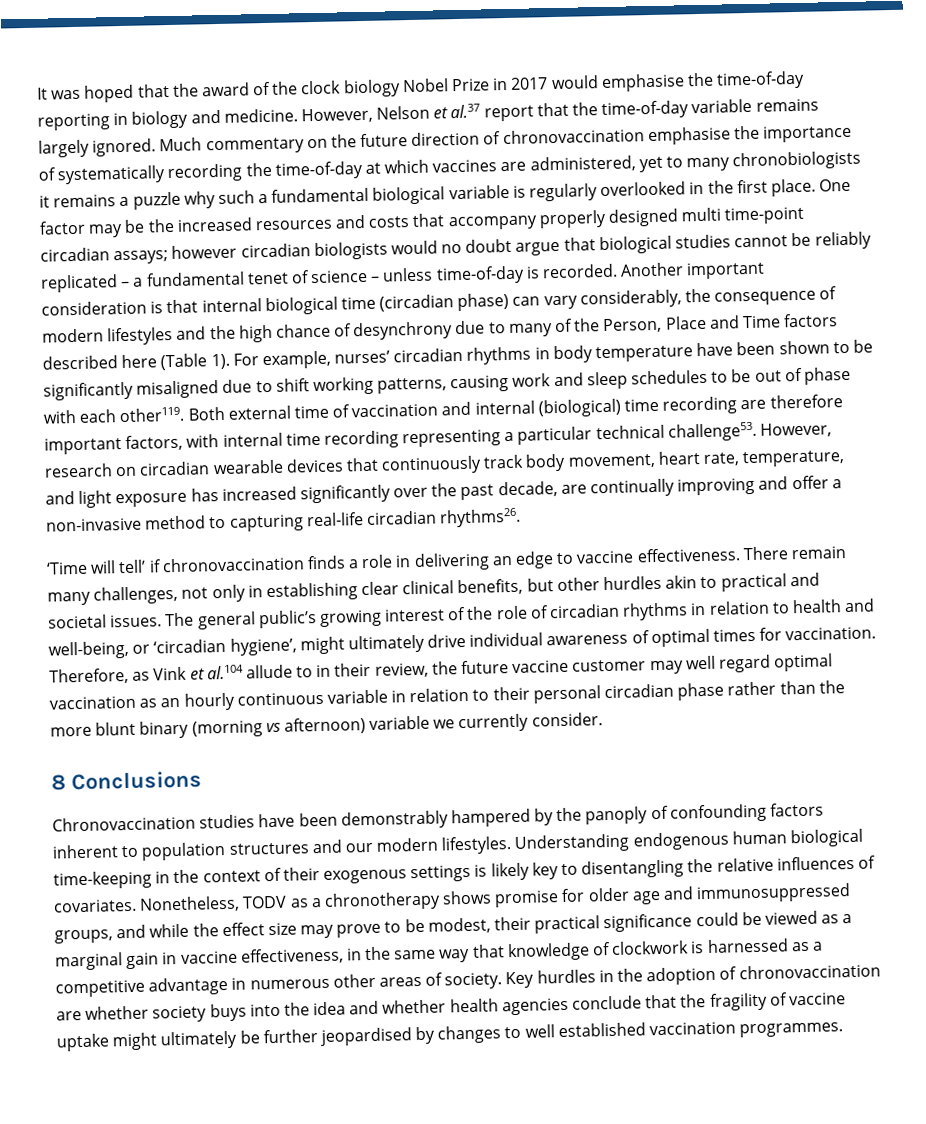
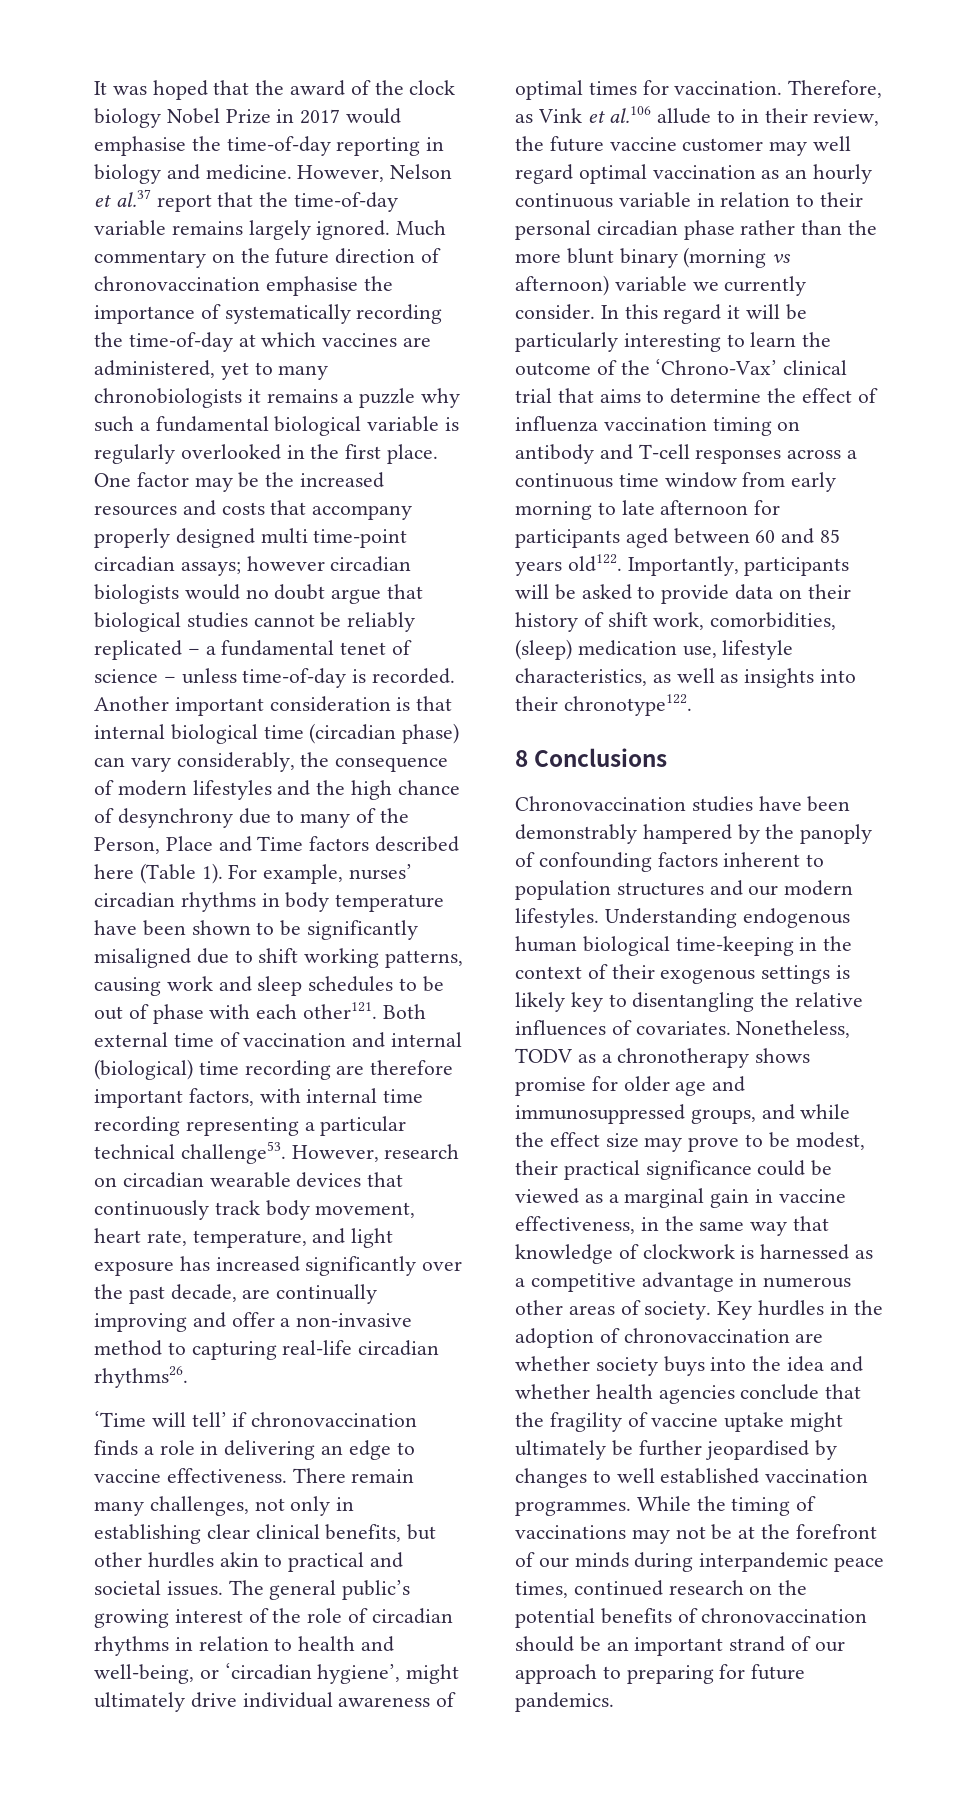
[119,406,186,423] other119. -> [303,1002,378,1019] other121.
[206,664,244,680] al.104 -> [609,106,652,123] al.106
(603, 719) none -> [600,304,807,324] [515,332,832,352] [515,359,848,376] [515,388,878,404] [515,416,801,436] [515,444,858,464] [515,472,837,492] [515,500,781,520] [515,528,841,548] [515,554,850,576] [515,584,851,604] [515,612,837,632] [515,639,794,660] [515,668,857,688] [515,694,692,716] In this regard it will be particularly interesting to learn the outcome of the ‘Chrono-Vax’ clinical trial that aims to determine the effect of influenza vaccination timing on antibody and T-cell responses across a continuous time window from early morning to late afternoon for participants aged between 60 and 85 years old122. Importantly, participants will be asked to provide data on their history of shift work, comorbidities, (sleep) medication use, lifestyle characteristics, as well as insights into their chronotype122.
(844, 1030) none -> [636,1496,817,1516] [515,1524,877,1544] [515,1552,885,1572] [515,1580,808,1598] [515,1608,868,1628] [515,1636,845,1656] [515,1664,806,1684] [515,1692,614,1712] While the timing of vaccinations may not be at the forefront of our minds during interpandemic peace times, continued research on the potential benefits of chronovaccination should be an important strand of our approach to preparing for future pandemics.

